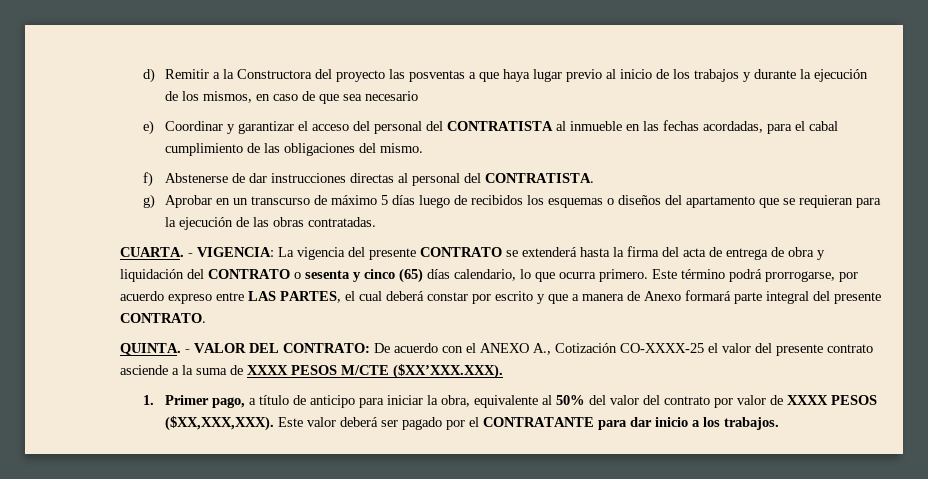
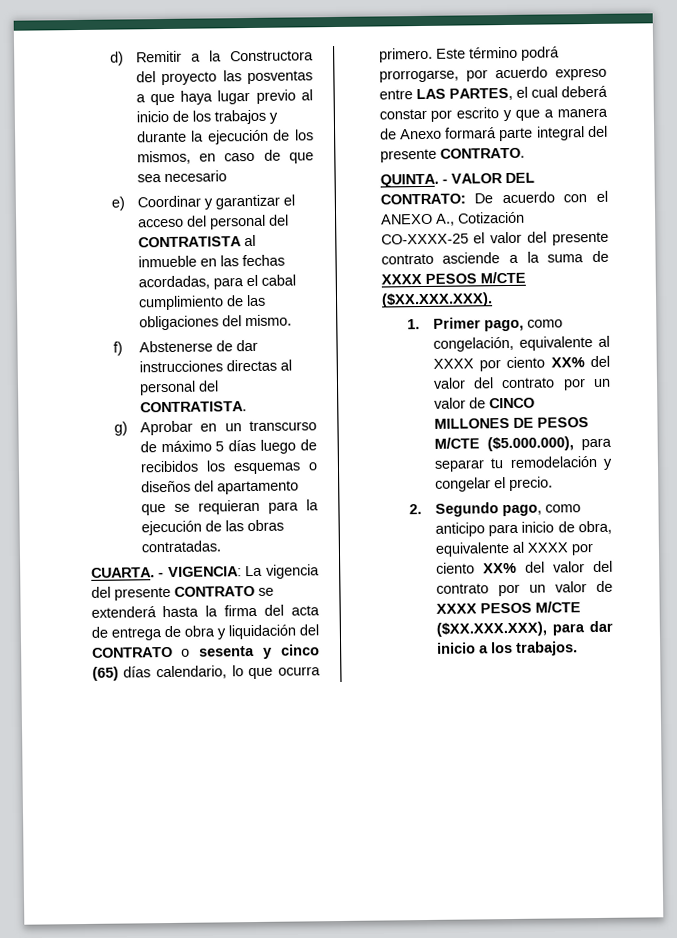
[393,364,504,379] ($XX’XXX.XXX). -> [380,292,493,308] ($XX.XXX.XXX).
[249,395,878,408] [165,416,595,431] a título de anticipo para iniciar la obra, equivalente al 50% del valor del contrato por valor de XXXX PESOS ($XX,XXX,XXX). Este valor deberá ser pagado por el CONTRATANTE -> [526,319,563,328] [432,335,610,352] [432,355,610,372] [432,377,611,391] [433,397,535,409] [433,417,589,429] [433,436,612,452] [433,455,613,472] [434,476,553,492] [409,502,581,517] [434,520,612,537] [434,541,594,557] [435,560,613,574] [435,580,613,597] [435,601,581,614] [435,621,547,637] como congelación, equivalente al XXXX por ciento XX% del valor del contrato por un valor de CINCO MILLONES DE PESOS M/CTE ($5.000.000), para separar tu remodelación y congelar el precio. // 2. Segundo pago, como anticipo para inicio de obra, equivalente al XXXX por ciento XX% del valor del contrato por un valor de XXXX PESOS M/CTE ($XX.XXX.XXX),

